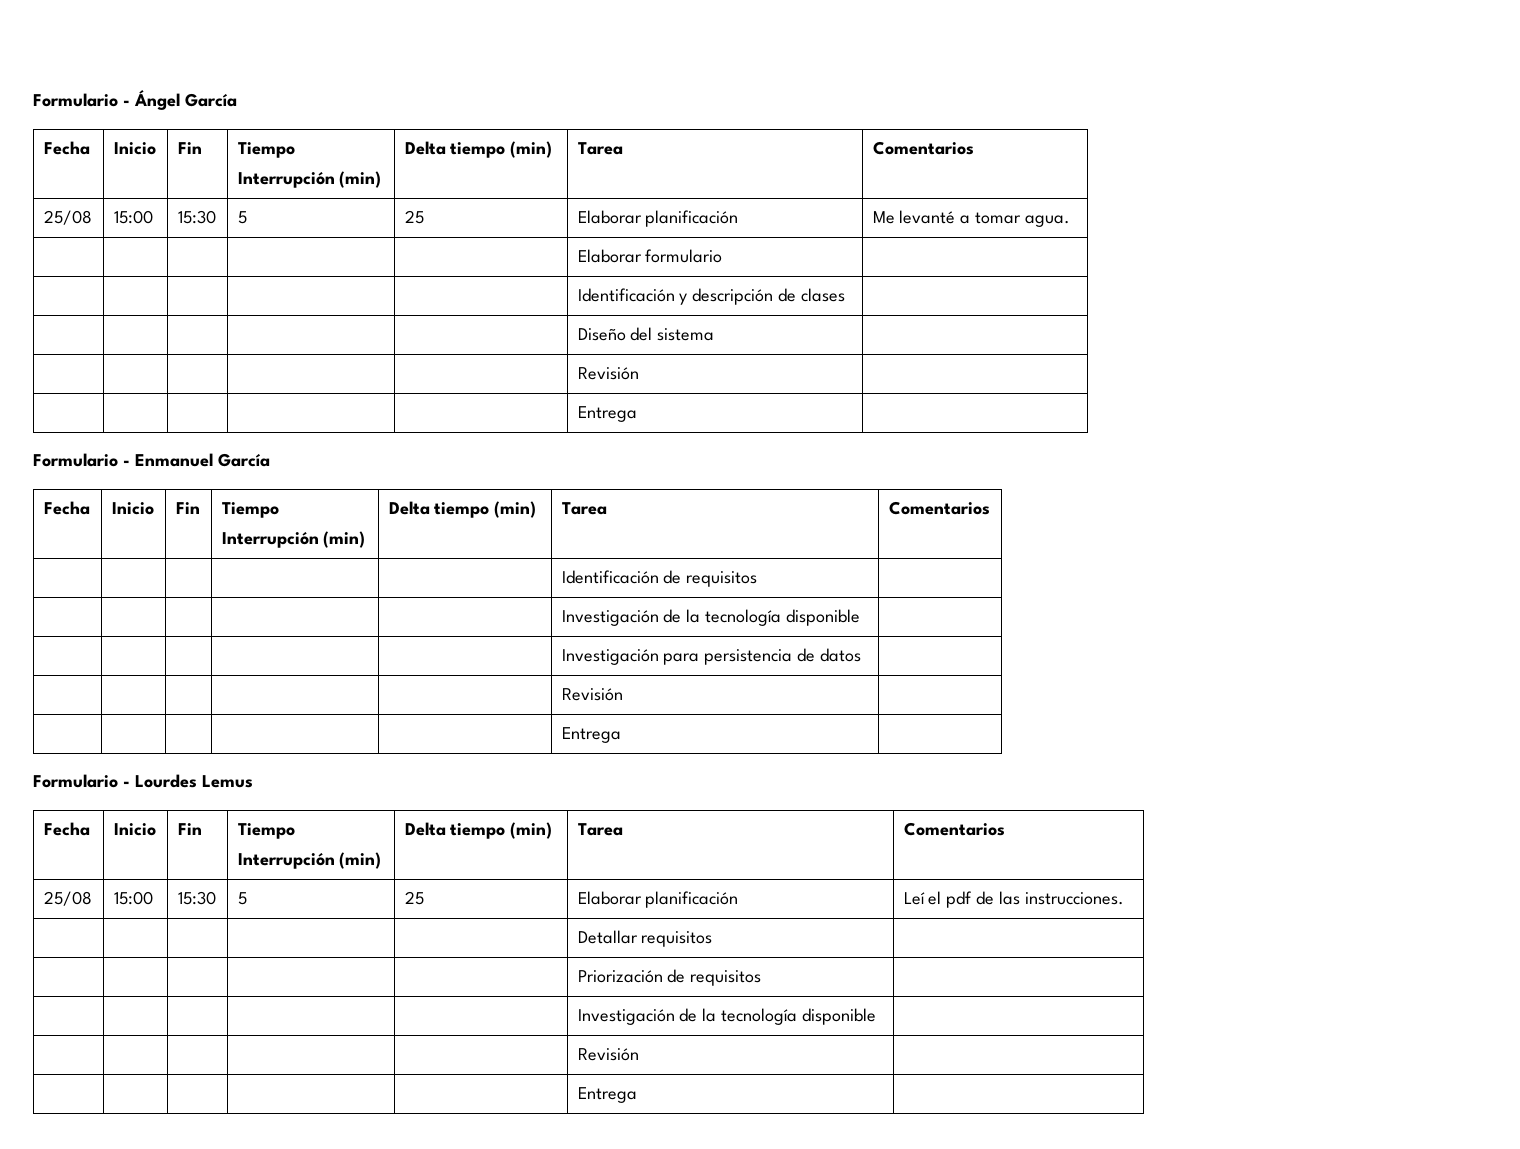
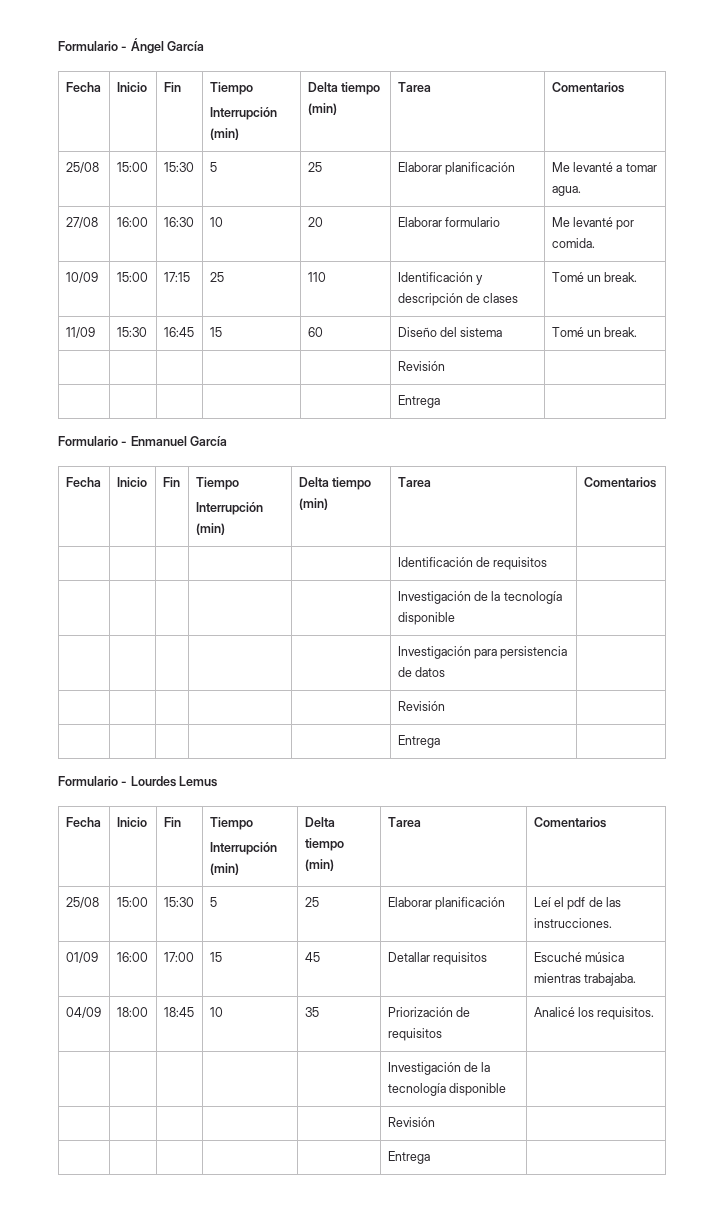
[577,249,723,263] | | | | | Elaborar formulario | // | | | | -> [65,217,98,228] [116,217,148,227] [163,217,194,227] [209,217,223,227] [307,217,323,227] [397,217,500,227] [551,217,635,230] [551,238,595,248] [65,272,98,283] [116,272,148,282] [163,272,190,282] [209,272,224,282] [307,272,326,282] 27/08 | 16:00 | 16:30 | 10 | 20 | Elaborar formulario | Me levanté por comida. // 10/09 | 15:00 | 17:15 | 25 | 110
(845, 295) // | | | | -> [551,272,638,282] [65,327,95,338] [116,327,147,337] [163,327,194,337] [209,327,222,337] [307,327,323,337] Tomé un break. // 11/09 | 15:30 | 16:45 | 15 | 60
(715, 334) none -> [551,327,638,337] Tomé un break.
[577,930,713,947] | | | | | Detallar requisitos | // | | | | -> [65,952,98,963] [116,952,148,962] [163,952,194,962] [209,952,222,962] [304,952,320,962] [387,952,487,965] [533,952,624,962] [533,973,636,986] [65,1007,101,1018] [116,1007,148,1017] [163,1007,194,1017] [209,1007,223,1017] [304,1007,319,1017] 01/09 | 16:00 | 17:00 | 15 | 45 | Detallar requisitos | Escuché música mientras trabajaba. // 04/09 | 18:00 | 18:45 | 10 | 35
(762, 978) none -> [533,1007,655,1020] Analicé los requisitos.

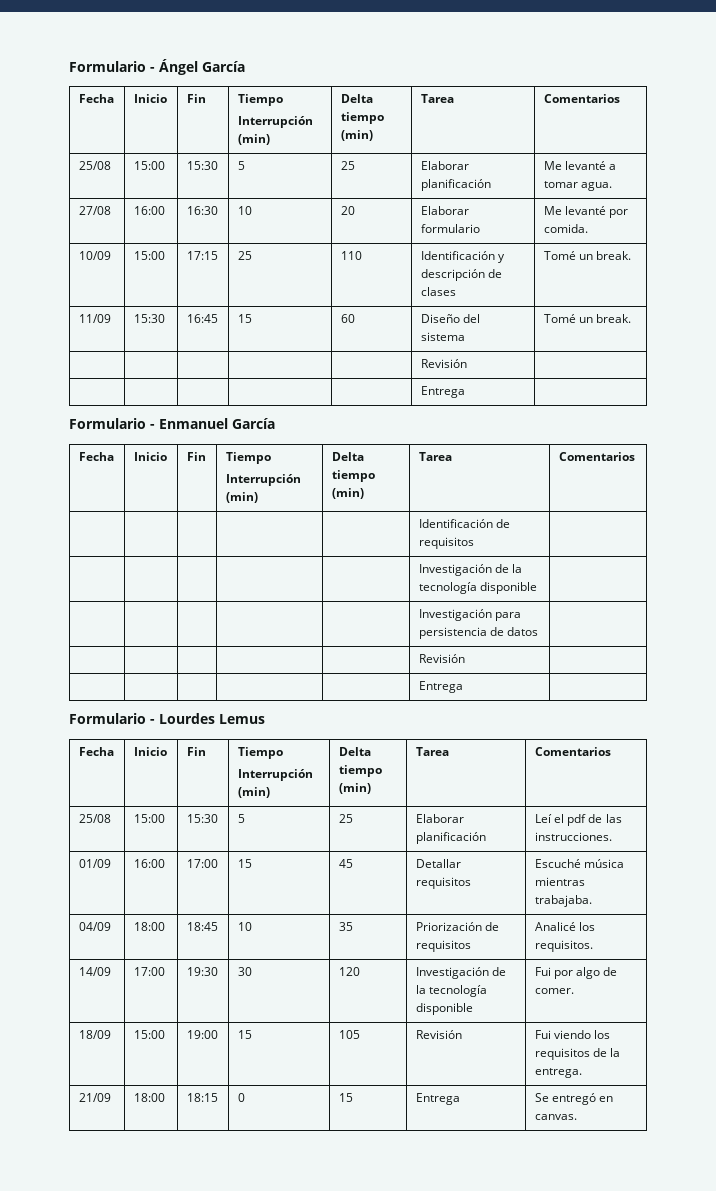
[387,1062,491,1075] [387,1083,506,1096] [387,1117,435,1127] [387,1151,430,1164] | | | | | Investigación de la tecnología disponible | // | | | | | Revisión | // | | | | | Entrega | -> [78,967,111,976] [133,967,165,976] [186,967,218,976] [237,967,252,976] [338,967,360,976] [415,967,506,979] [415,985,487,997] [415,1003,473,1015] [534,967,618,979] [534,988,574,994] [78,1030,111,1039] [133,1030,165,1039] [186,1030,218,1039] [237,1030,252,1039] [338,1030,360,1039] [415,1030,462,1039] [534,1030,611,1039] [534,1048,621,1060] [534,1068,582,1078] [78,1093,111,1102] [133,1093,165,1102] [186,1093,218,1102] [237,1093,245,1102] [338,1093,353,1102] [415,1093,460,1105] [534,1093,614,1105] [534,1114,577,1120] 14/09 | 17:00 | 19:30 | 30 | 120 | Investigación de la tecnología disponible | Fui por algo de comer. // 18/09 | 15:00 | 19:00 | 15 | 105 | Revisión | Fui viendo los requisitos de la entrega. // 21/09 | 18:00 | 18:15 | 0 | 15 | Entrega | Se entregó en canvas.

